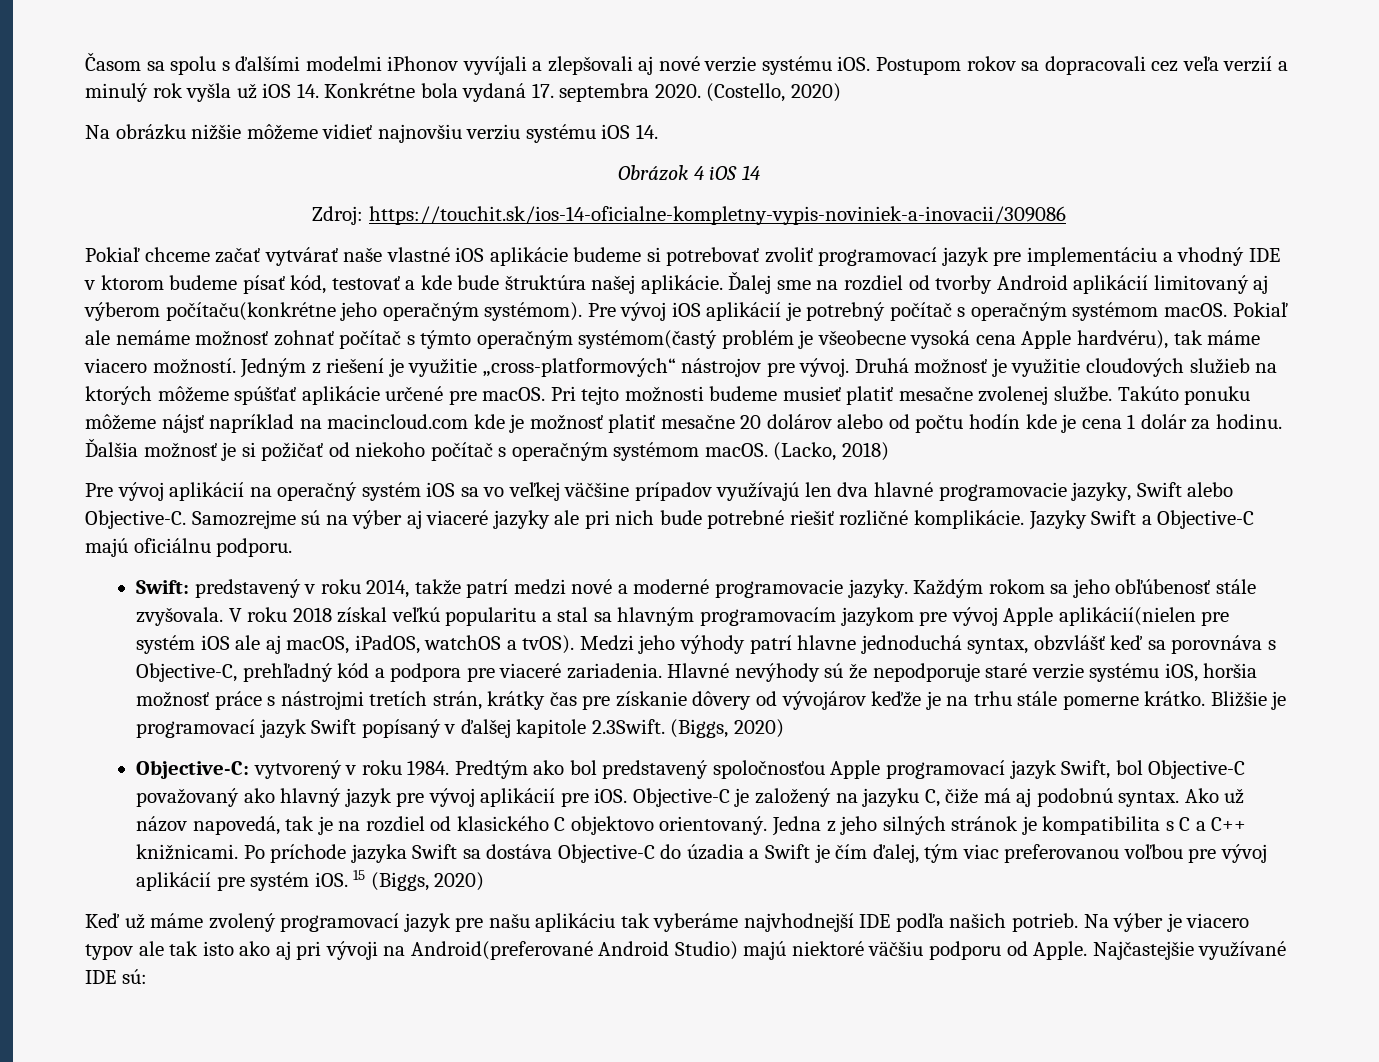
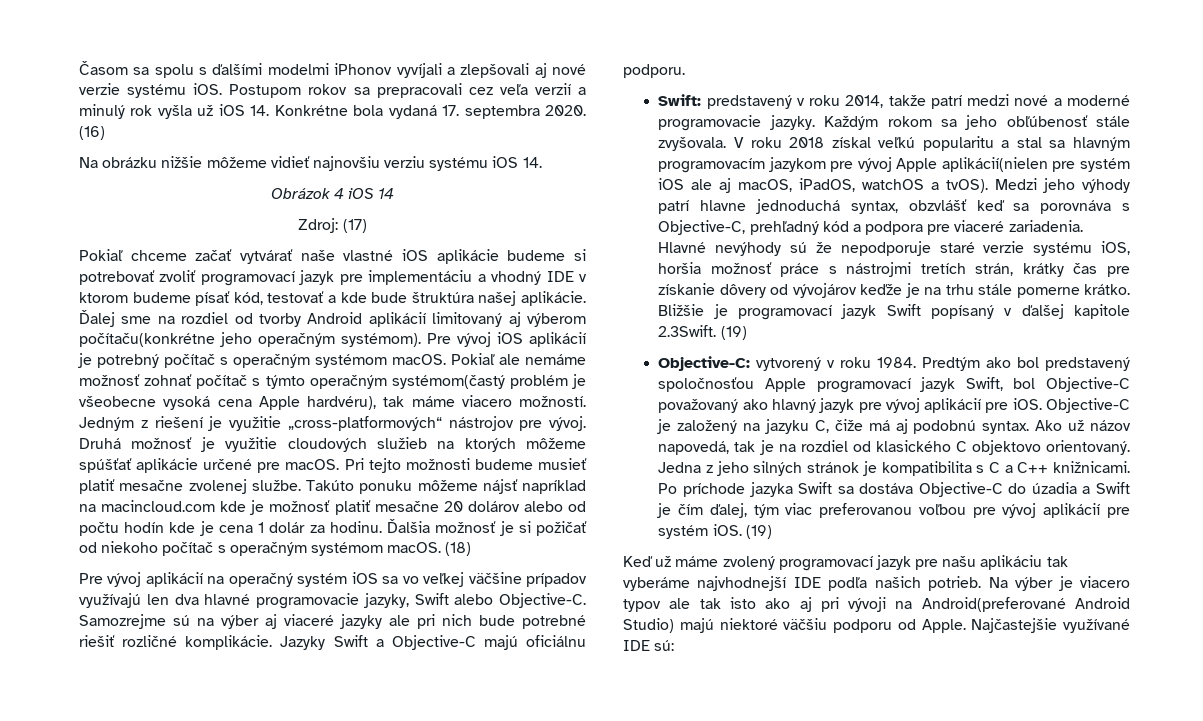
[1044,56,1146,75] dopracovali -> [376,83,462,98] prepracovali
[706,83,841,102] (Costello, 2020) -> [79,126,105,140] (16)
[368,206,1066,225] https://touchit.sk/ios-14-oficialne-kompletny-vypis-noviniek-a-inovacii/309086 -> [342,219,367,233] (17)
[773,442,889,461] (Lacko, 2018) -> [445,542,472,556] (18)
[670,719,784,738] (Biggs, 2020) -> [720,326,747,340] (19)
[353,870,485,891] 15 (Biggs, 2020) -> [745,525,772,539] (19)

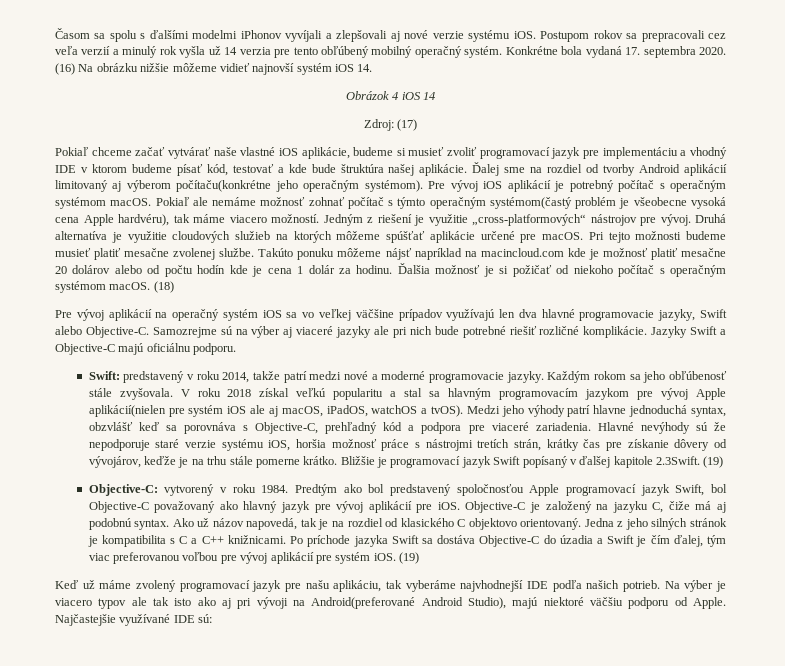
[218,104,270,116] iOS 14. -> [224,46,503,58] 14 verzia pre tento obľúbený mobilný operačný systém.
(105, 133) // -> (75, 69) none
[312,156,489,171] najnovšiu verziu systému -> [252,63,332,75] najnovší systém
[436,249,499,264] aplikácie -> [301,147,350,159] aplikácie,
[79,270,155,285] potrebovať -> [408,147,445,156] musieť
[131,437,193,449] možnosť -> [55,231,107,240] alternatíva
[792,283,857,298] vývojárov -> [88,456,141,468] vývojárov,
[980,555,1043,570] aplikáciu -> [333,580,382,592] aplikáciu,
[623,618,674,633] Studio) -> [468,597,506,609] Studio),

